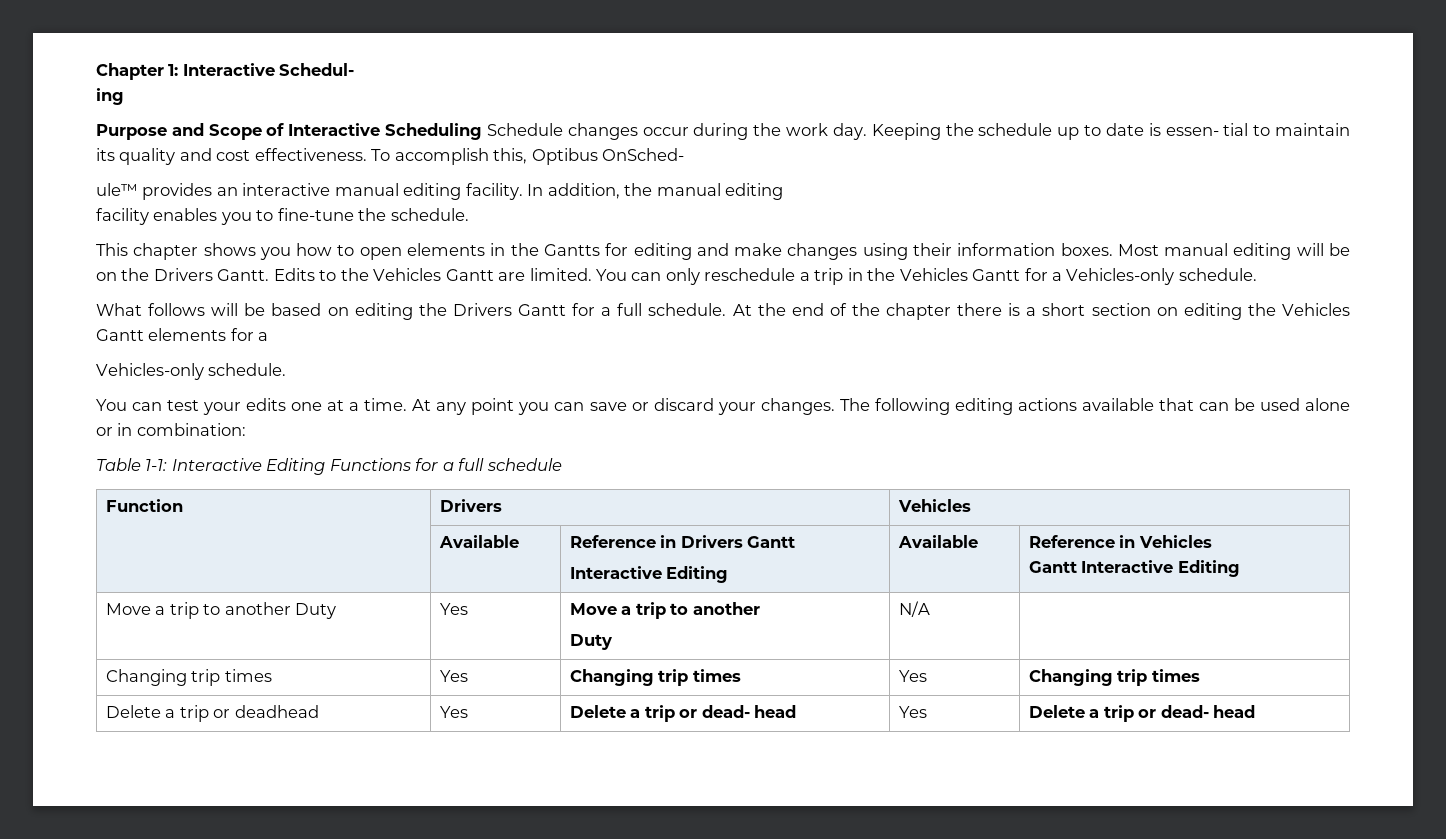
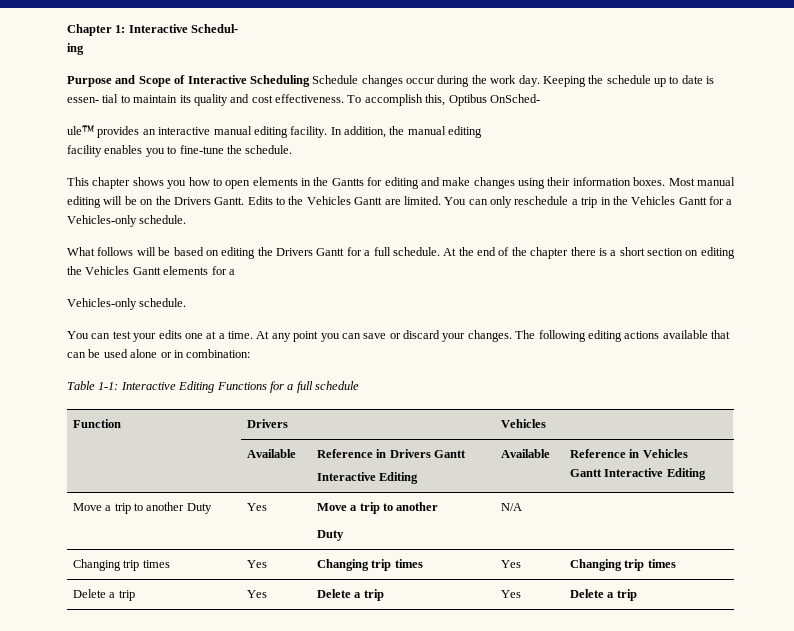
[213,705,319,718] [439,706,468,718] [569,705,796,722] [898,706,927,718] [1028,705,1255,722] or deadhead | Yes | Delete a trip or dead- head | Yes | Delete a trip or dead- head -> [246,590,267,598] [316,589,384,601] [500,590,521,598] [569,589,637,601] | Yes | Delete a trip | Yes | Delete a trip

